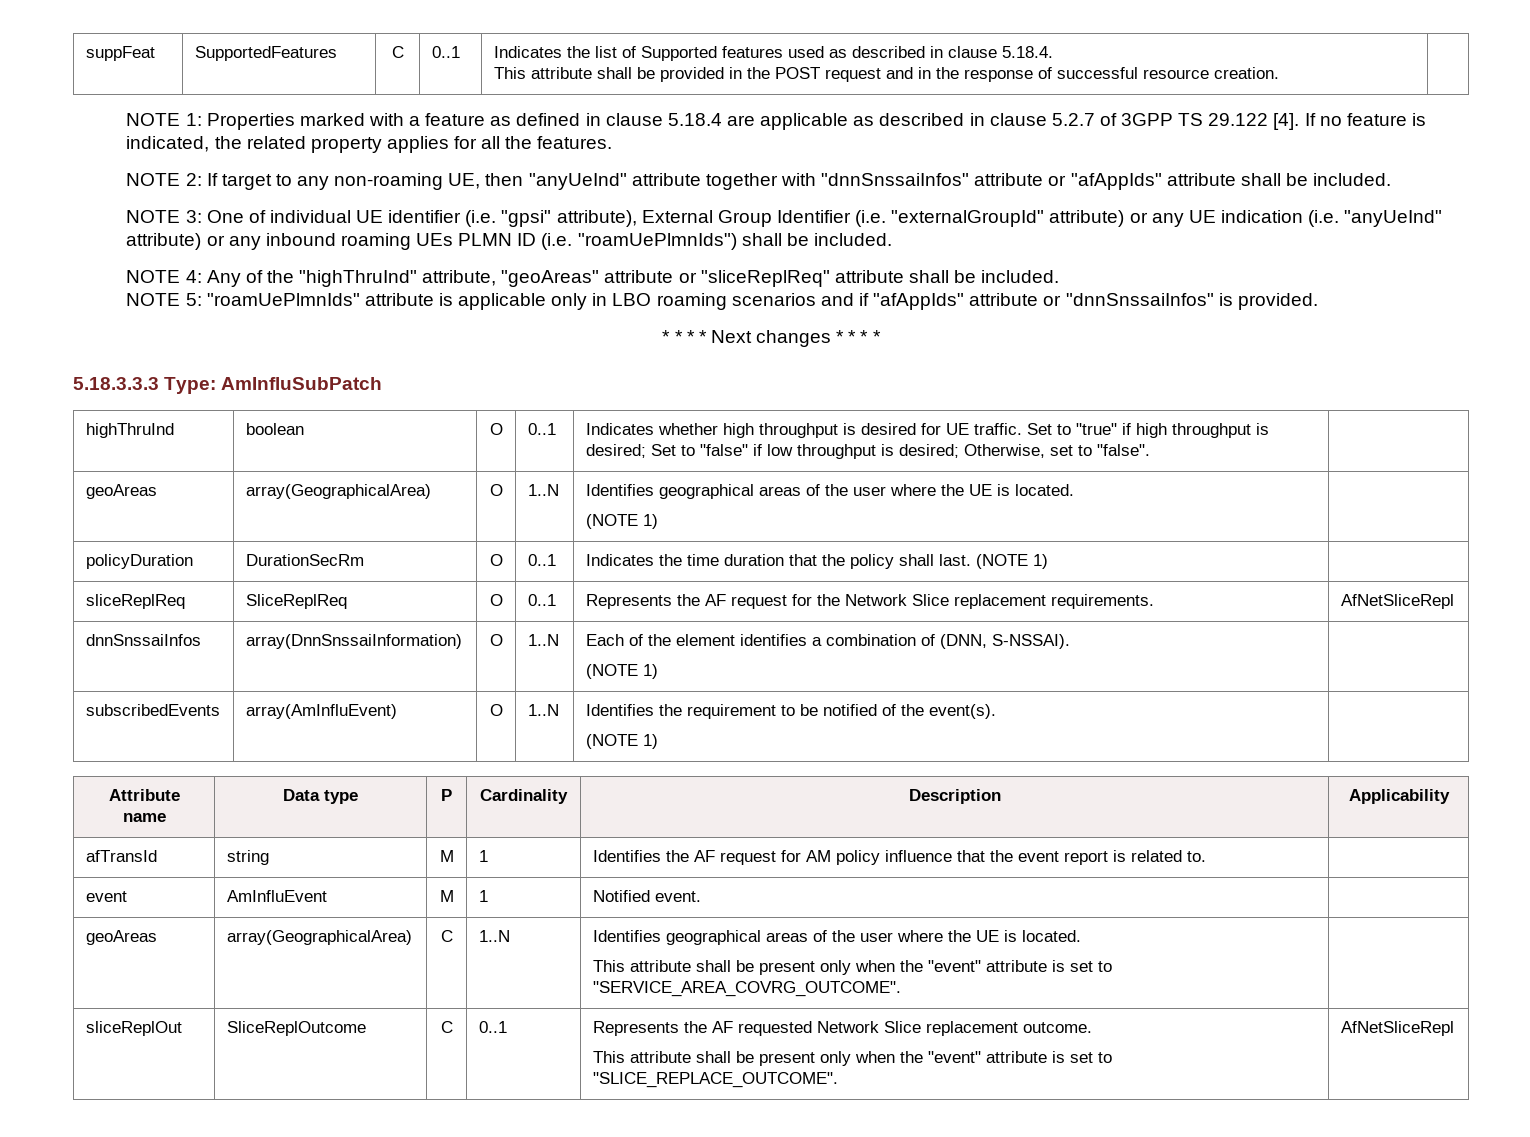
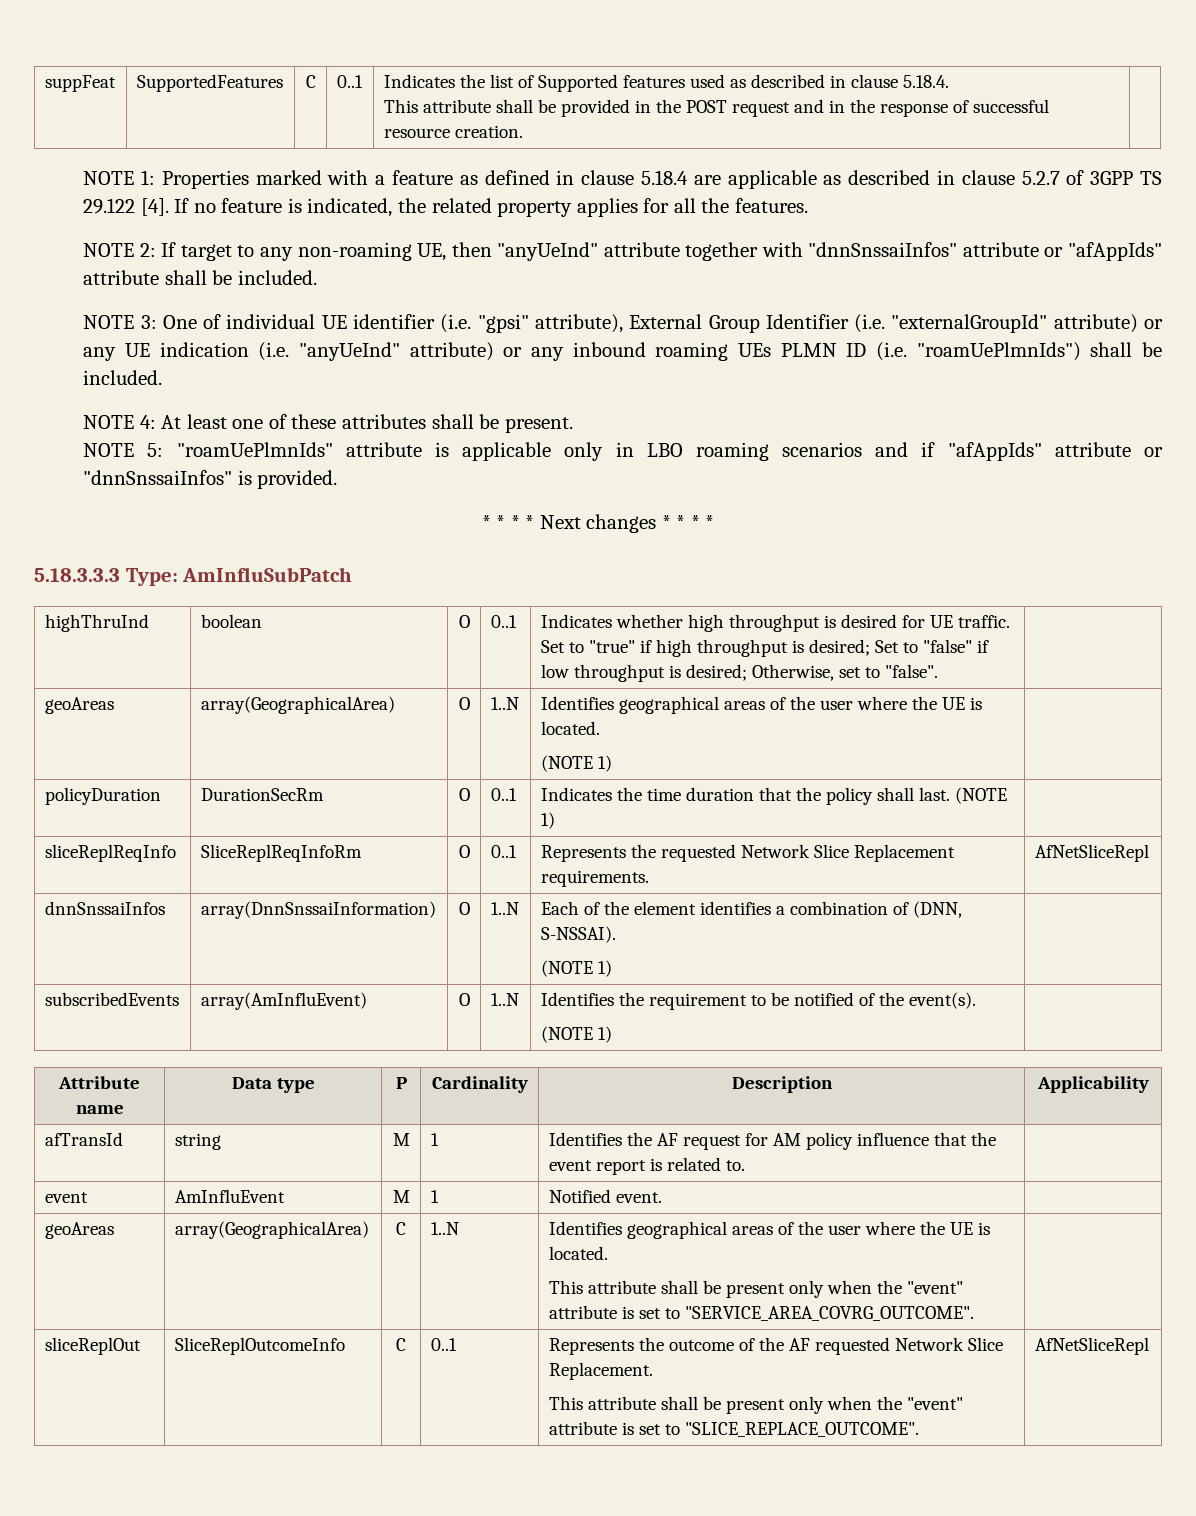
[206,270,1060,287] Any of the "highThruInd" attribute, "geoAreas" attribute or "sliceReplReq" attribute shall be included. -> [161,414,573,433] At least one of these attributes shall be present.
[85,594,185,609] [245,594,347,609] sliceReplReq | SliceReplReq -> [44,844,176,862] [200,844,362,862] sliceReplReqInfo | SliceReplReqInfoRm
[704,594,1046,609] AF request for the Network Slice replacement -> [660,844,955,862] requested Network Slice Replacement
[226,1021,366,1036] SliceReplOutcome -> [174,1337,345,1355] SliceReplOutcomeInfo
(707, 1027) none -> [668,1337,784,1351] outcome of the
[925,1021,1092,1036] replacement outcome. -> [548,1362,653,1380] Replacement.

